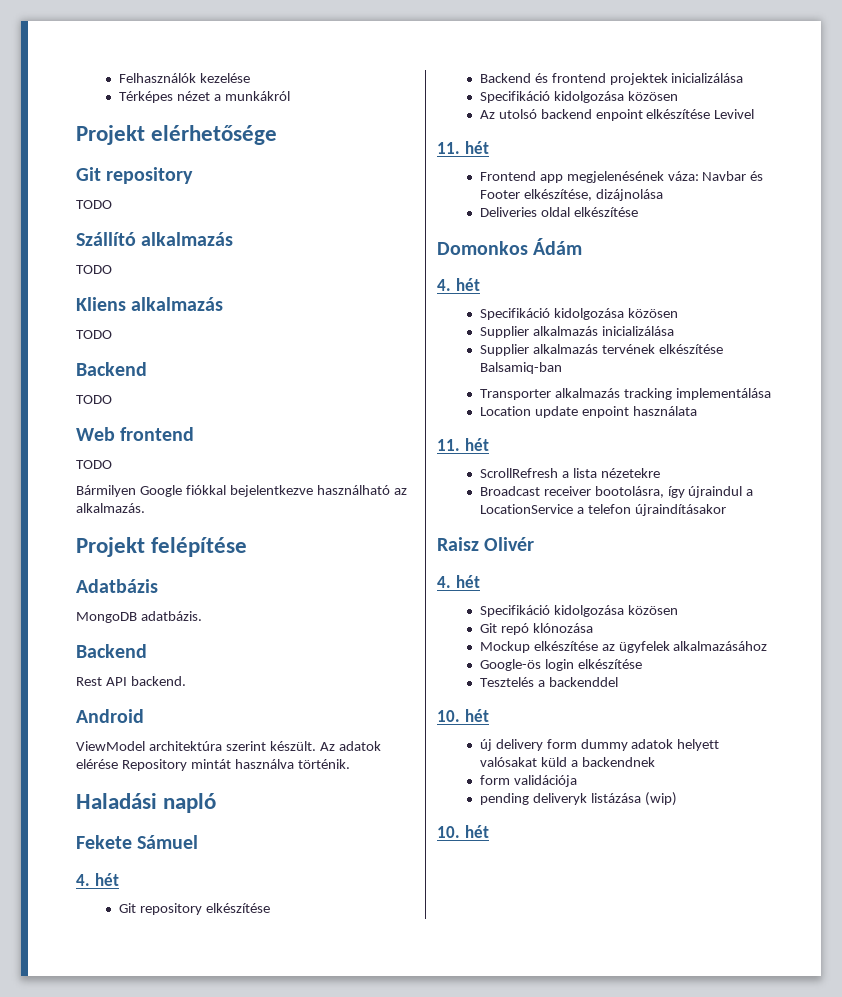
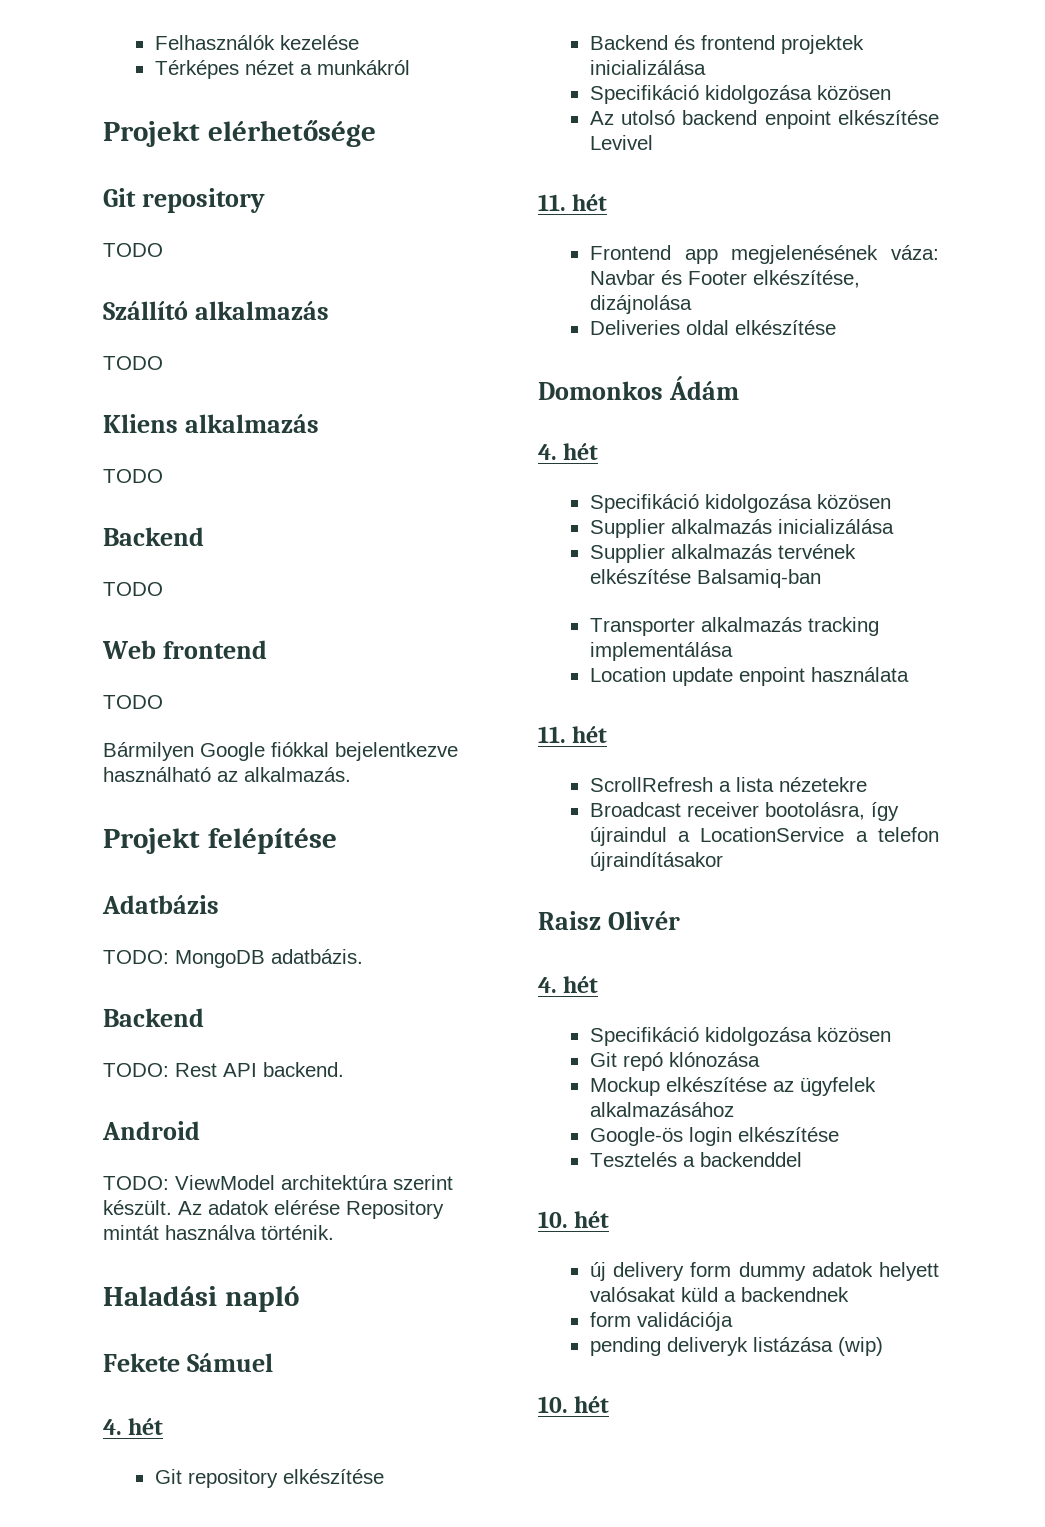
(158, 586) none -> [103,950,169,964] TODO:
(147, 651) none -> [103,1063,169,1077] TODO:
(144, 716) none -> [103,1176,169,1190] TODO:

